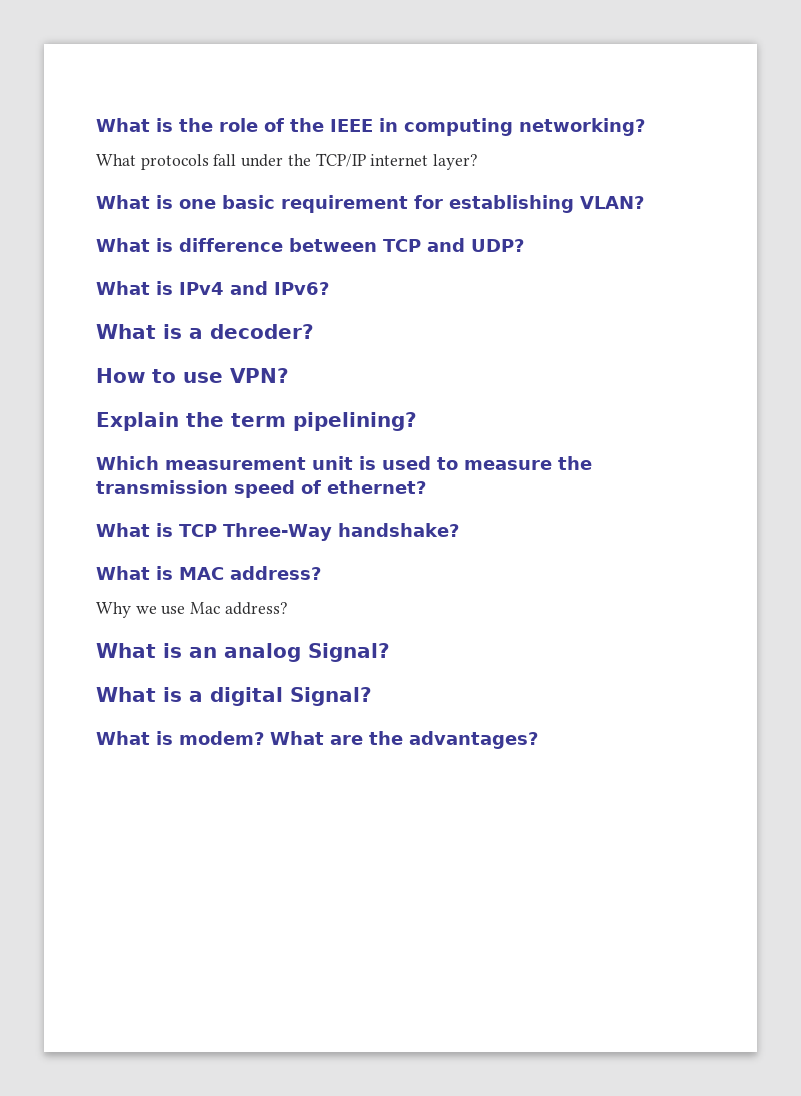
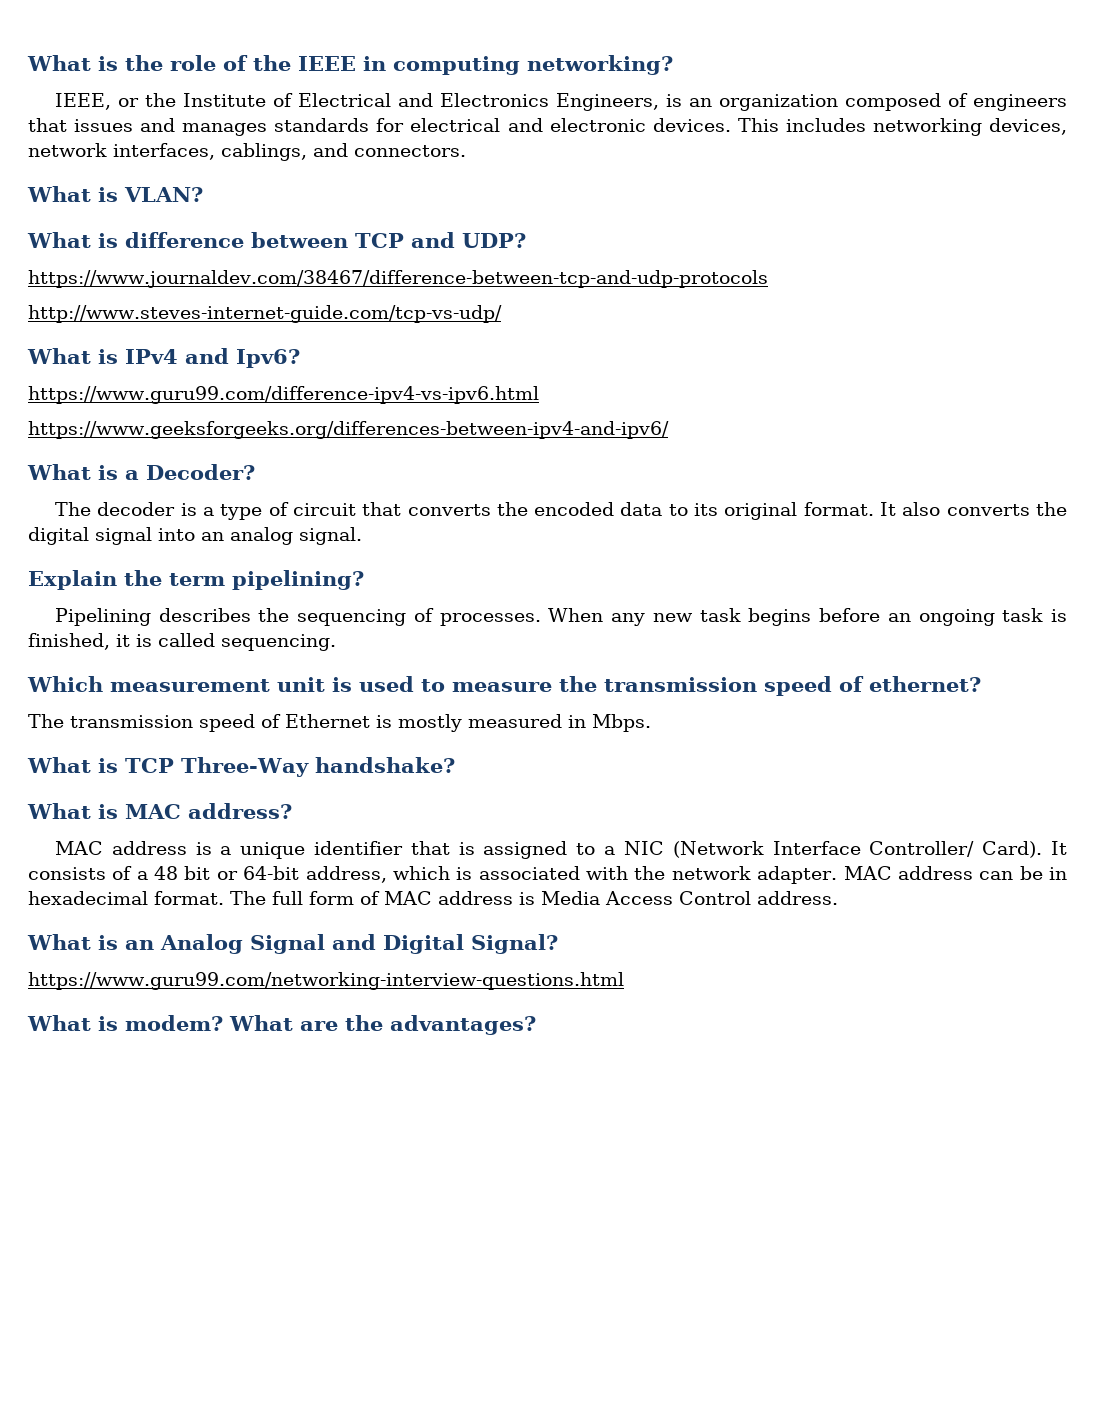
[96,153,479,170] [96,195,574,213] What protocols fall under the TCP/IP internet layer? // What is one basic requirement for establishing -> [54,93,1068,111] [28,118,1067,136] [28,143,466,161] [27,186,118,202] IEEE, or the Institute of Electrical and Electronics Engineers, is an organization composed of engineers that issues and manages standards for electrical and electronic devices. This includes networking devices, network interfaces, cablings, and connectors. // What is
(524, 245) none -> [28,270,768,288] [28,305,502,323] // https://www.journaldev.com/38467/difference-between-tcp-and-udp-protocols // http://www.steves-internet-guide.com/tcp-vs-udp/
[274,282,329,295] [96,324,314,339] [96,368,289,383] [96,412,417,431] IPv6? // What is a decoder? // How to use VPN? // Explain the term pipelining? -> [236,349,300,368] [28,386,539,404] [28,421,669,439] [27,464,255,480] [54,502,1068,520] [28,527,362,545] [28,570,364,590] [54,608,1067,626] [28,633,336,651] Ipv6? // https://www.guru99.com/difference-ipv4-vs-ipv6.html // https://www.geeksforgeeks.org/differences-between-ipv4-and-ipv6/ // What is a Decoder? // The decoder is a type of circuit that converts the encoded data to its original format. It also converts the digital signal into an analog signal. // Explain the term pipelining? // Pipelining describes the sequencing of processes. When any new task begins before an ongoing task is finished, it is called sequencing.
(426, 487) none -> [28,714,651,732] // The transmission speed of Ethernet is mostly measured in Mbps.
[96,602,288,618] [96,643,390,662] [96,687,372,706] Why we use Mac address? // What is an analog Signal? // What is a digital Signal? -> [54,841,1067,859] [28,866,1067,884] [28,891,838,905] [27,934,558,954] [28,972,624,990] MAC address is a unique identifier that is assigned to a NIC (Network Interface Controller/ Card). It consists of a 48 bit or 64-bit address, which is associated with the network adapter. MAC address can be in hexadecimal format. The full form of MAC address is Media Access Control address. // What is an Analog Signal and Digital Signal? // https://www.guru99.com/networking-interview-questions.html

